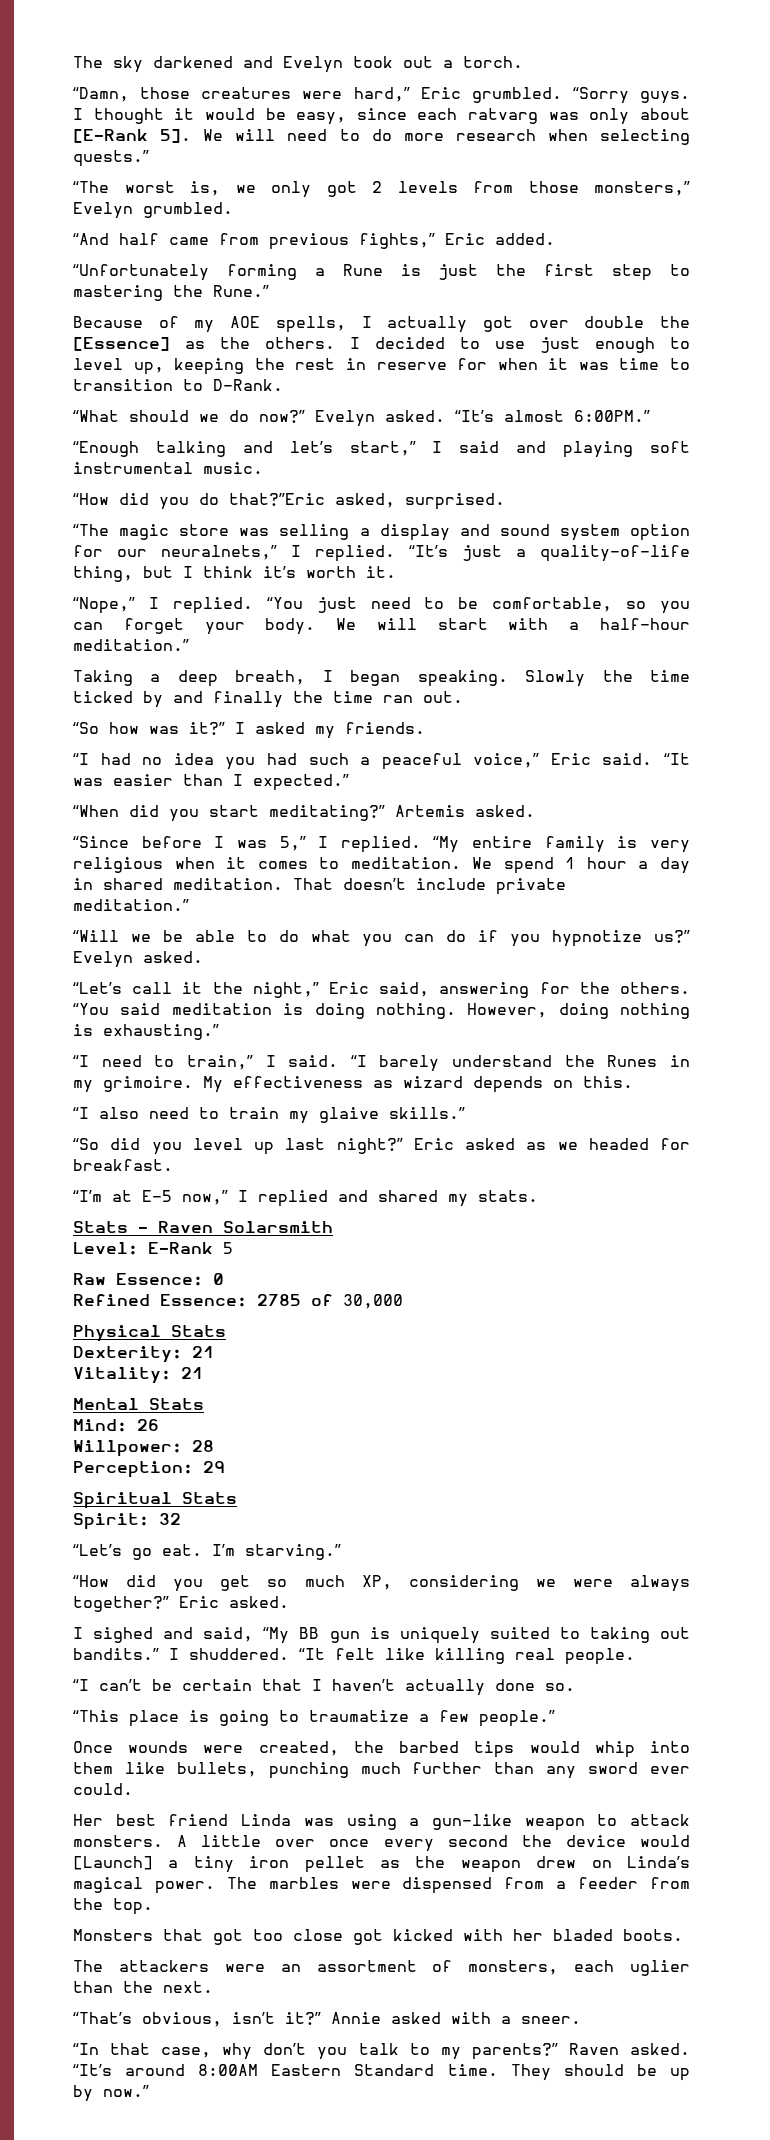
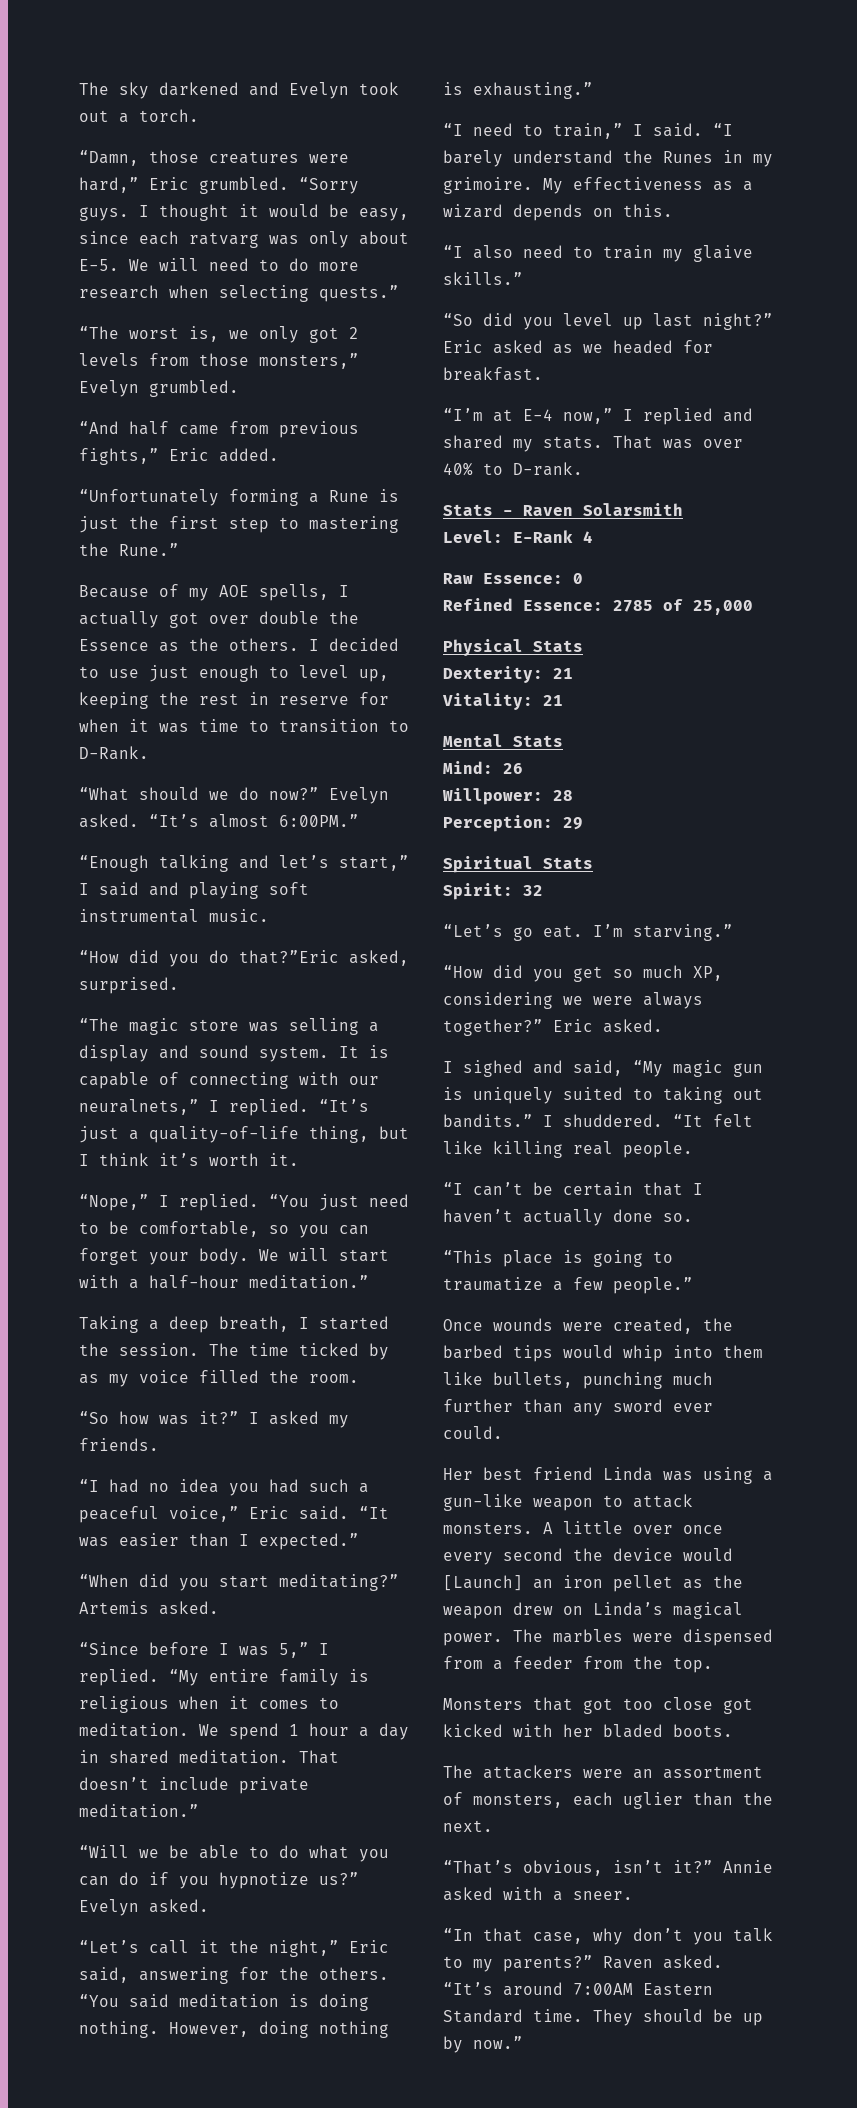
[73,129,192,143] [E-Rank 5]. -> [79,259,119,271] E-5.
[73,337,170,351] [Essence] -> [79,639,149,651] Essence
[559,524,691,541] [73,545,103,557] system option for -> [259,1045,389,1062] [79,1072,339,1089] system. It is capable of connecting with
[350,670,690,687] [73,691,463,708] began speaking. Slowly the time ticked by and finally the time ran out. -> [319,1316,389,1330] [79,1343,389,1360] [79,1370,359,1387] started the session. The time ticked by as my voice filled the room.
[649,840,690,853] very -> (369, 1675) none
(393, 1084) none -> [743,181,753,191] a
[142,1190,172,1202] E-5 -> [523,409,553,421] E-4
(538, 1196) none -> [613,435,743,449] [443,462,583,476] That was over 40% to D-rank.
[223,1242,233,1254] 5 -> [583,531,593,543] 4
[343,1294,403,1309] 30,000 -> [693,600,753,615] 25,000
[299,1627,320,1639] BB -> [673,1060,723,1077] magic
[168,1856,234,1873] a tiny -> [533,1579,553,1589] an
[198,2064,259,2076] 8:00AM -> [573,1983,633,1995] 7:00AM

